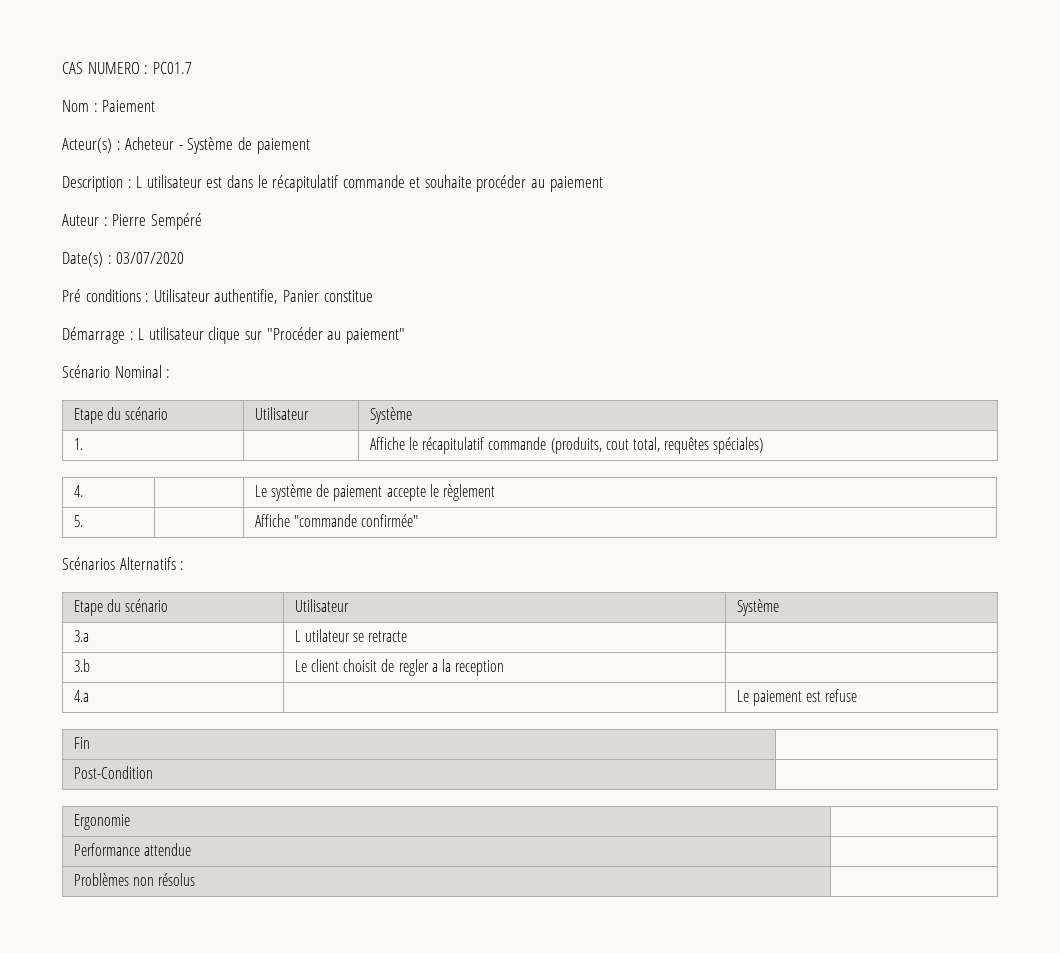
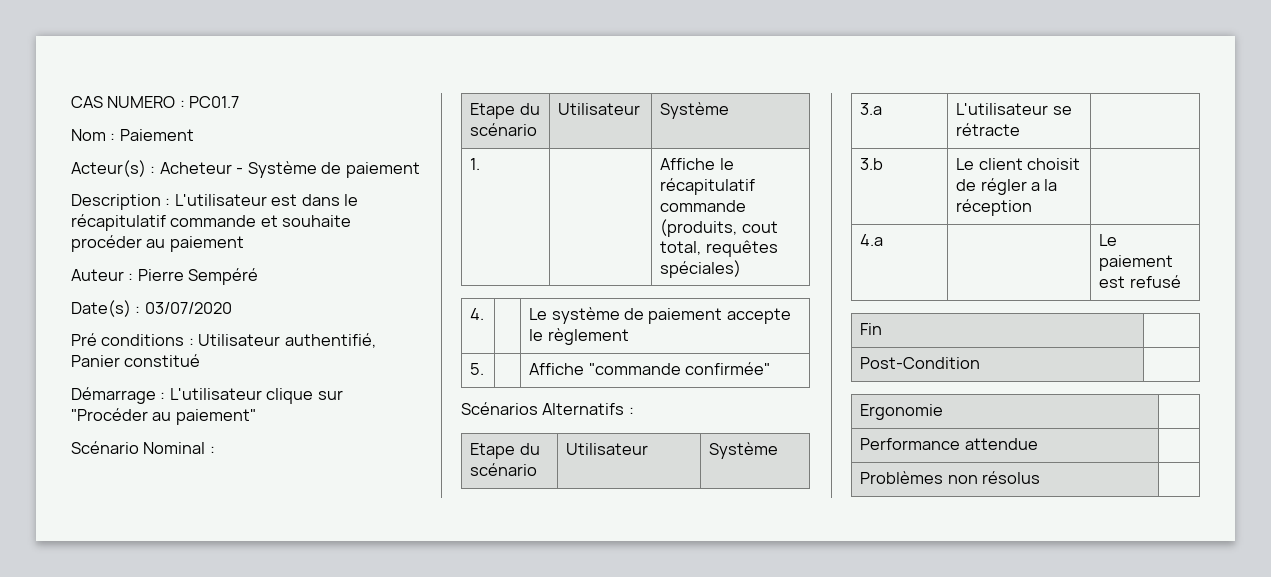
[136,175,202,188] L utilisateur -> [174,194,267,206] L'utilisateur
[214,289,373,304] authentifie, Panier constitue -> [284,333,376,348] [71,354,201,367] authentifié, Panier constitué
[138,327,204,340] L utilisateur -> [169,388,262,400] L'utilisateur
[294,629,408,642] L utilateur se retracte -> [956,103,1072,115] [956,123,1021,136] L'utilisateur se rétracte
[398,659,429,676] regler -> [980,178,1027,195] régler
[455,660,505,676] reception -> [956,199,1033,216] réception
[825,689,858,702] refuse -> [1129,275,1181,288] refusé

